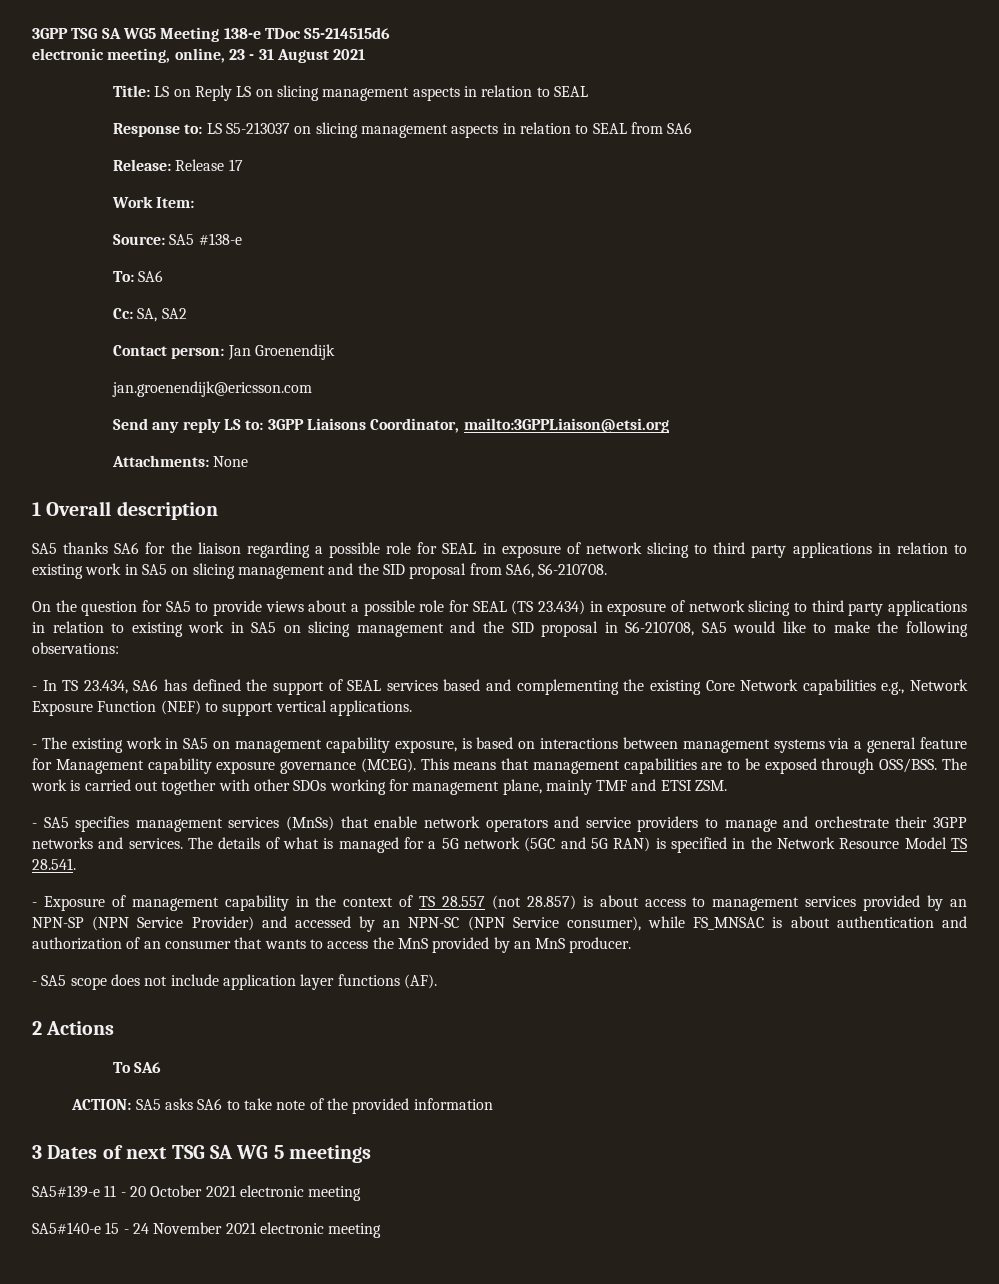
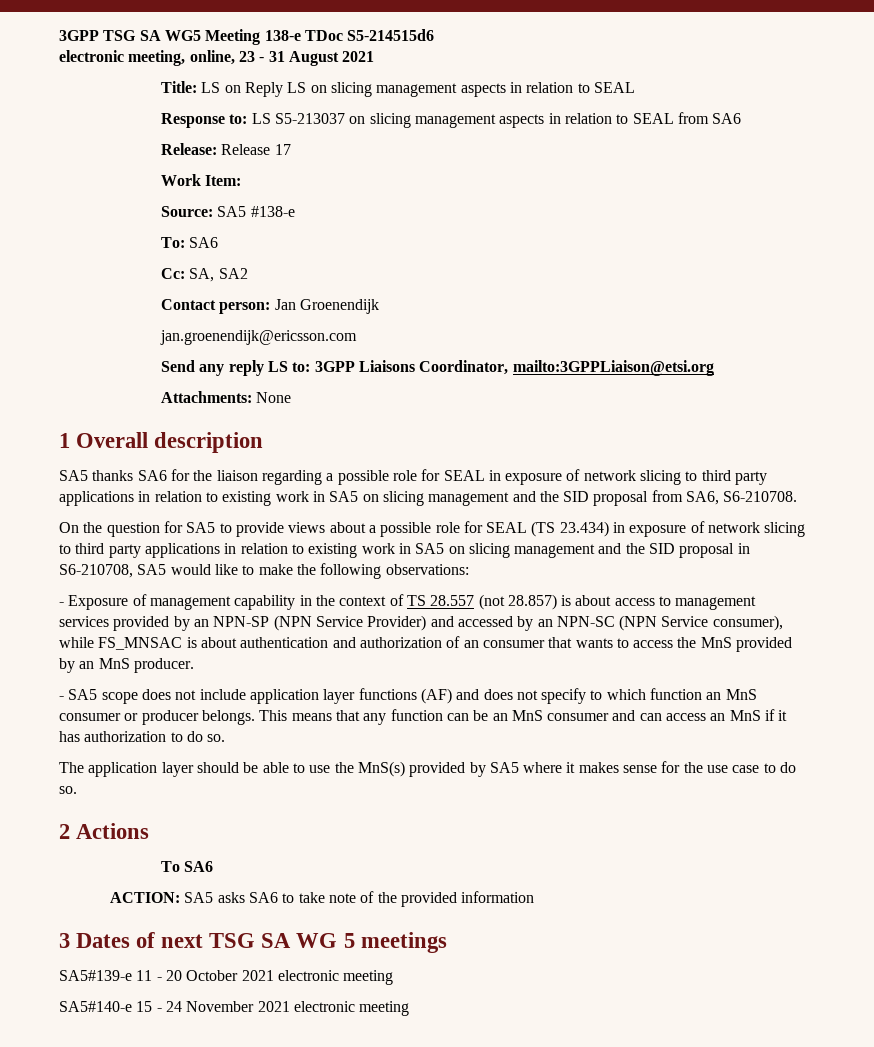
[32,679,968,695] [32,700,412,716] [32,737,968,753] [32,758,967,774] [31,779,728,795] [32,816,967,832] [32,837,968,853] [32,858,76,870] // - In TS 23.434, SA6 has defined the support of SEAL services based and complementing the existing Core Network capabilities e.g., Network Exposure Function (NEF) to support vertical applications. // - The existing work in SA5 on management capability exposure, is based on interactions between management systems via a general feature for Management capability exposure governance (MCEG). This means that management capabilities are to be exposed through OSS/BSS. The work is carried out together with other SDOs working for management plane, mainly TMF and ETSI ZSM. // - SA5 specifies management services (MnSs) that enable network operators and service providers to manage and orchestrate their 3GPP networks and services. The details of what is managed for a 5G network (5GC and 5G RAN) is specified in the Network Resource Model TS 28.541. -> (469, 569) none
[403,974,437,989] (AF). -> [420,688,757,704] [59,709,788,725] [59,731,226,742] [59,761,797,777] [59,786,77,794] (AF) and does not specify to which function an MnS consumer or producer belongs. This means that any function can be an MnS consumer and can access an MnS if it has authorization to do so. // The application layer should be able to use the MnS(s) provided by SA5 where it makes sense for the use case to do so.

